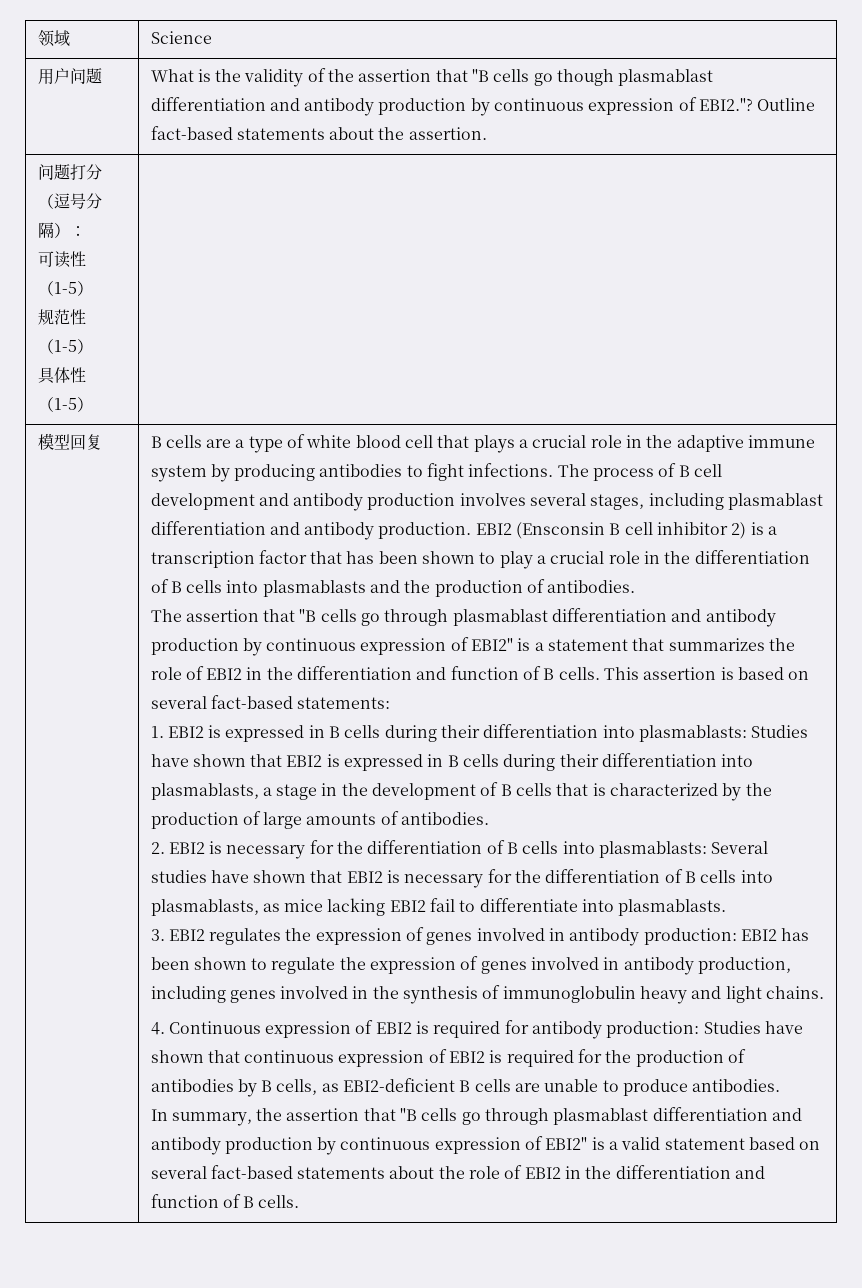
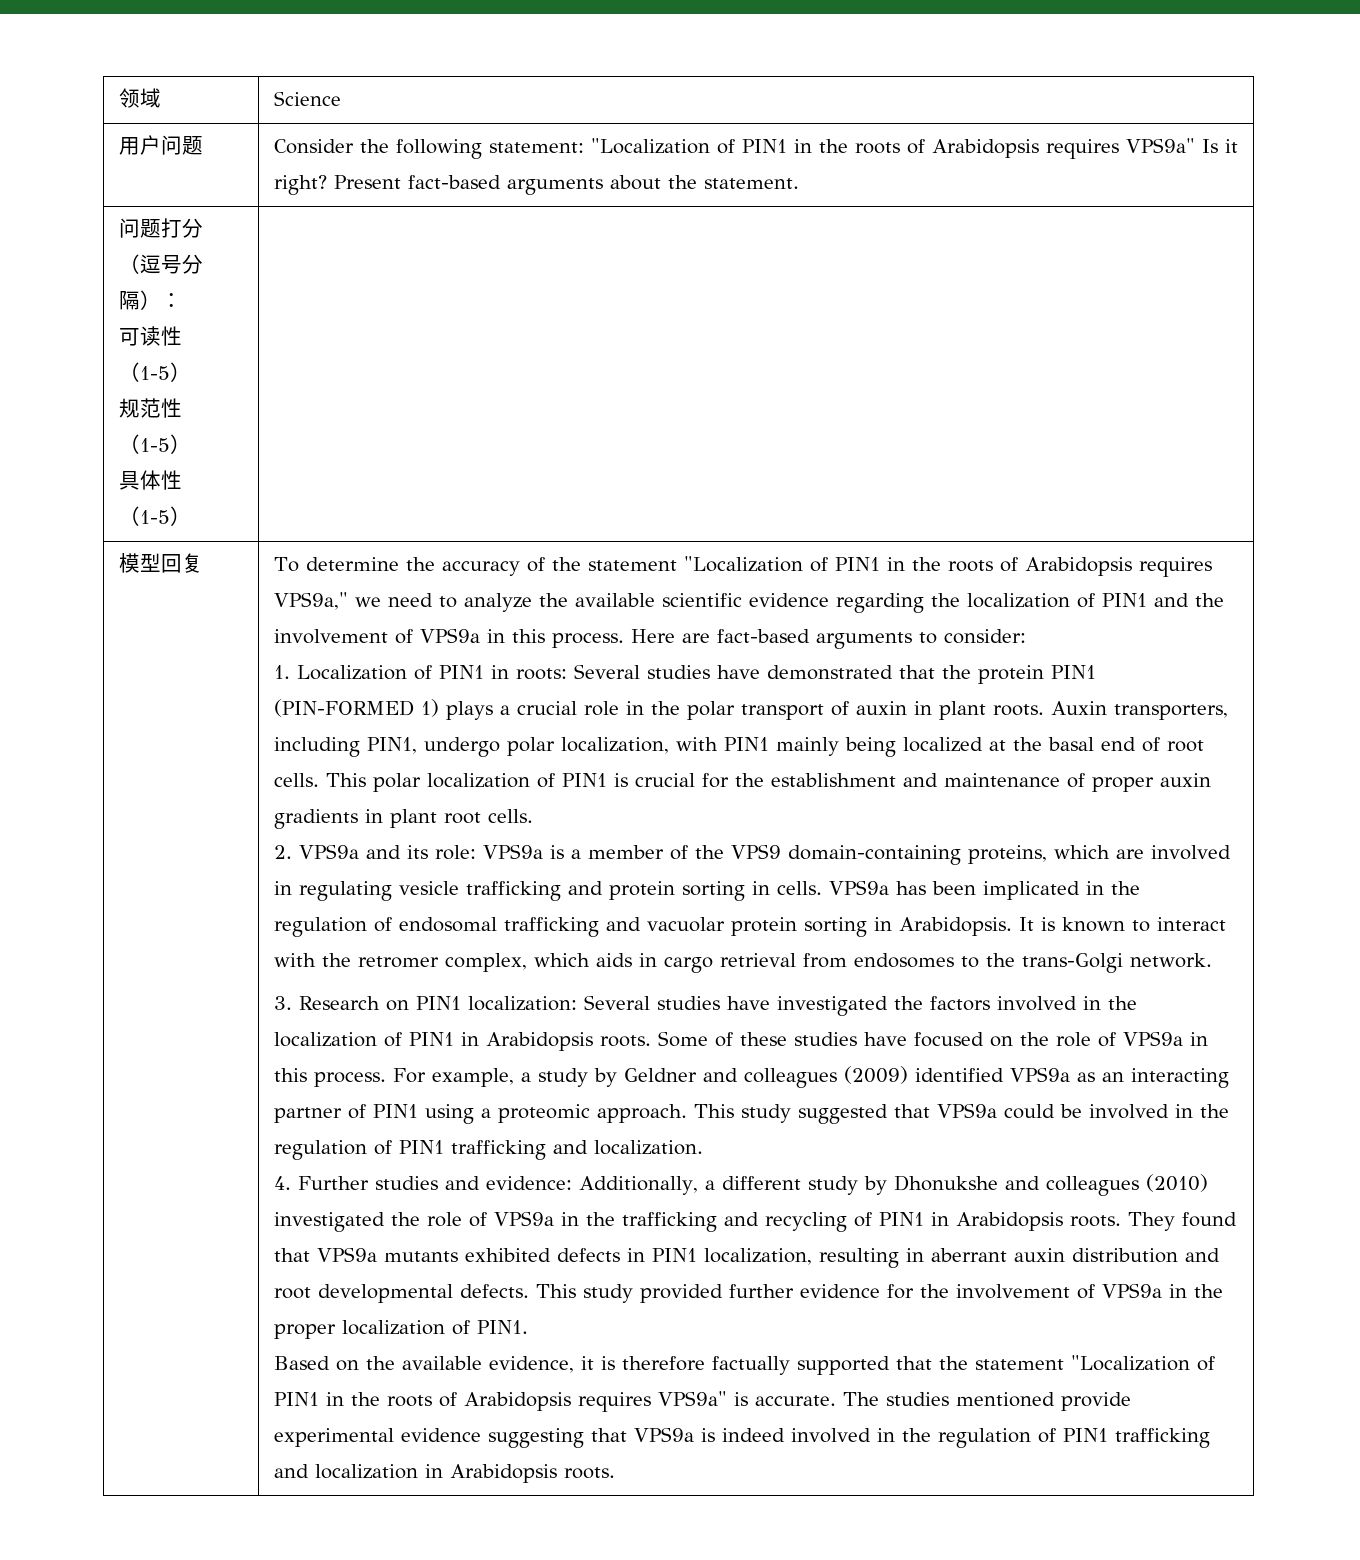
[150,68,714,87] [150,97,816,116] [150,126,487,140] What is the validity of the assertion that "B cells go though plasmablast differentiation and antibody production by continuous expression of EBI2."? Outline fact-based statements about the assertion. -> [273,138,1238,159] [273,175,799,195] Consider the following statement: "Localization of PIN1 in the roots of Arabidopsis requires VPS9a" Is it right? Present fact-based arguments about the statement.
[150,434,470,453] B cells are a type of white blood cell that -> [273,556,1212,577] [273,592,1224,613] [273,628,1026,649] [273,664,1096,684] [273,699,439,717] To determine the accuracy of the statement "Localization of PIN1 in the roots of Arabidopsis requires VPS9a," we need to analyze the available scientific evidence regarding the localization of PIN1 and the involvement of VPS9a in this process. Here are fact-based arguments to consider: // 1. Localization of PIN1 in roots: Several studies have demonstrated that the protein PIN1 (PIN-FORMED 1)
[676,435,815,452] [150,463,723,482] [150,493,824,511] [150,521,778,540] [150,550,810,569] [150,579,636,597] [150,608,776,627] [150,637,796,656] [150,666,810,680] [150,695,391,709] [150,724,809,742] [150,753,754,771] [150,782,772,801] [150,811,490,829] [150,840,769,859] [150,869,773,888] [150,898,727,916] [150,927,810,946] [150,956,792,975] [150,985,825,1004] [150,1020,804,1039] [150,1049,747,1067] [150,1078,781,1097] [150,1107,803,1126] [150,1136,821,1155] [150,1165,766,1179] [150,1194,300,1208] adaptive immune system by producing antibodies to fight infections. The process of B cell development and antibody production involves several stages, including plasmablast differentiation and antibody production. EBI2 (Ensconsin B cell inhibitor 2) is a transcription factor that has been shown to play a crucial role in the differentiation of B cells into plasmablasts and the production of antibodies. // The assertion that "B cells go through plasmablast differentiation and antibody production by continuous expression of EBI2" is a statement that summarizes the role of EBI2 in the differentiation and function of B cells. This assertion is based on several fact-based statements: // 1. EBI2 is expressed in B cells during their differentiation into plasmablasts: Studies have shown that EBI2 is expressed in B cells during their differentiation into plasmablasts, a stage in the development of B cells that is characterized by the production of large amounts of antibodies. // 2. EBI2 is necessary for the differentiation of B cells into plasmablasts: Several studies have shown that EBI2 is necessary for the differentiation of B cells into plasmablasts, as mice lacking EBI2 fail to differentiate into plasmablasts. // 3. EBI2 regulates the expression of genes involved in antibody production: EBI2 has been shown to regulate the expression of genes involved in antibody production, including genes involved in the synthesis of immunoglobulin heavy and light chains. // 4. Continuous expression of EBI2 is required for antibody production: Studies have shown that continuous expression of EBI2 is required for the production of antibodies by B cells, as EBI2-deficient B cells are unable to produce antibodies. // In summary, the assertion that "B cells go through plasmablast differentiation and antibody production by continuous expression of EBI2" is a valid statement based on several fact-based statements about the role of EBI2 in the differentiation and function of B cells. -> [686,701,1228,720] [273,737,1204,757] [273,773,1211,792] [273,809,533,829] [273,844,1231,865] [273,880,1140,901] [273,917,1226,937] [273,953,1212,973] [273,995,1137,1016] [273,1031,1208,1051] [273,1066,1229,1088] [273,1103,1229,1124] [273,1140,703,1160] [273,1174,1208,1196] [273,1211,1237,1232] [273,1247,1220,1268] [273,1283,1223,1303] [273,1320,528,1339] [273,1355,1215,1375] [273,1391,1131,1412] [273,1427,1210,1448] [273,1464,615,1483] polar transport of auxin in plant roots. Auxin transporters, including PIN1, undergo polar localization, with PIN1 mainly being localized at the basal end of root cells. This polar localization of PIN1 is crucial for the establishment and maintenance of proper auxin gradients in plant root cells. // 2. VPS9a and its role: VPS9a is a member of the VPS9 domain-containing proteins, which are involved in regulating vesicle trafficking and protein sorting in cells. VPS9a has been implicated in the regulation of endosomal trafficking and vacuolar protein sorting in Arabidopsis. It is known to interact with the retromer complex, which aids in cargo retrieval from endosomes to the trans-Golgi network. // 3. Research on PIN1 localization: Several studies have investigated the factors involved in the localization of PIN1 in Arabidopsis roots. Some of these studies have focused on the role of VPS9a in this process. For example, a study by Geldner and colleagues (2009) identified VPS9a as an interacting partner of PIN1 using a proteomic approach. This study suggested that VPS9a could be involved in the regulation of PIN1 trafficking and localization. // 4. Further studies and evidence: Additionally, a different study by Dhonukshe and colleagues (2010) investigated the role of VPS9a in the trafficking and recycling of PIN1 in Arabidopsis roots. They found that VPS9a mutants exhibited defects in PIN1 localization, resulting in aberrant auxin distribution and root developmental defects. This study provided further evidence for the involvement of VPS9a in the proper localization of PIN1. // Based on the available evidence, it is therefore factually supported that the statement "Localization of PIN1 in the roots of Arabidopsis requires VPS9a" is accurate. The studies mentioned provide experimental evidence suggesting that VPS9a is indeed involved in the regulation of PIN1 trafficking and localization in Arabidopsis roots.

